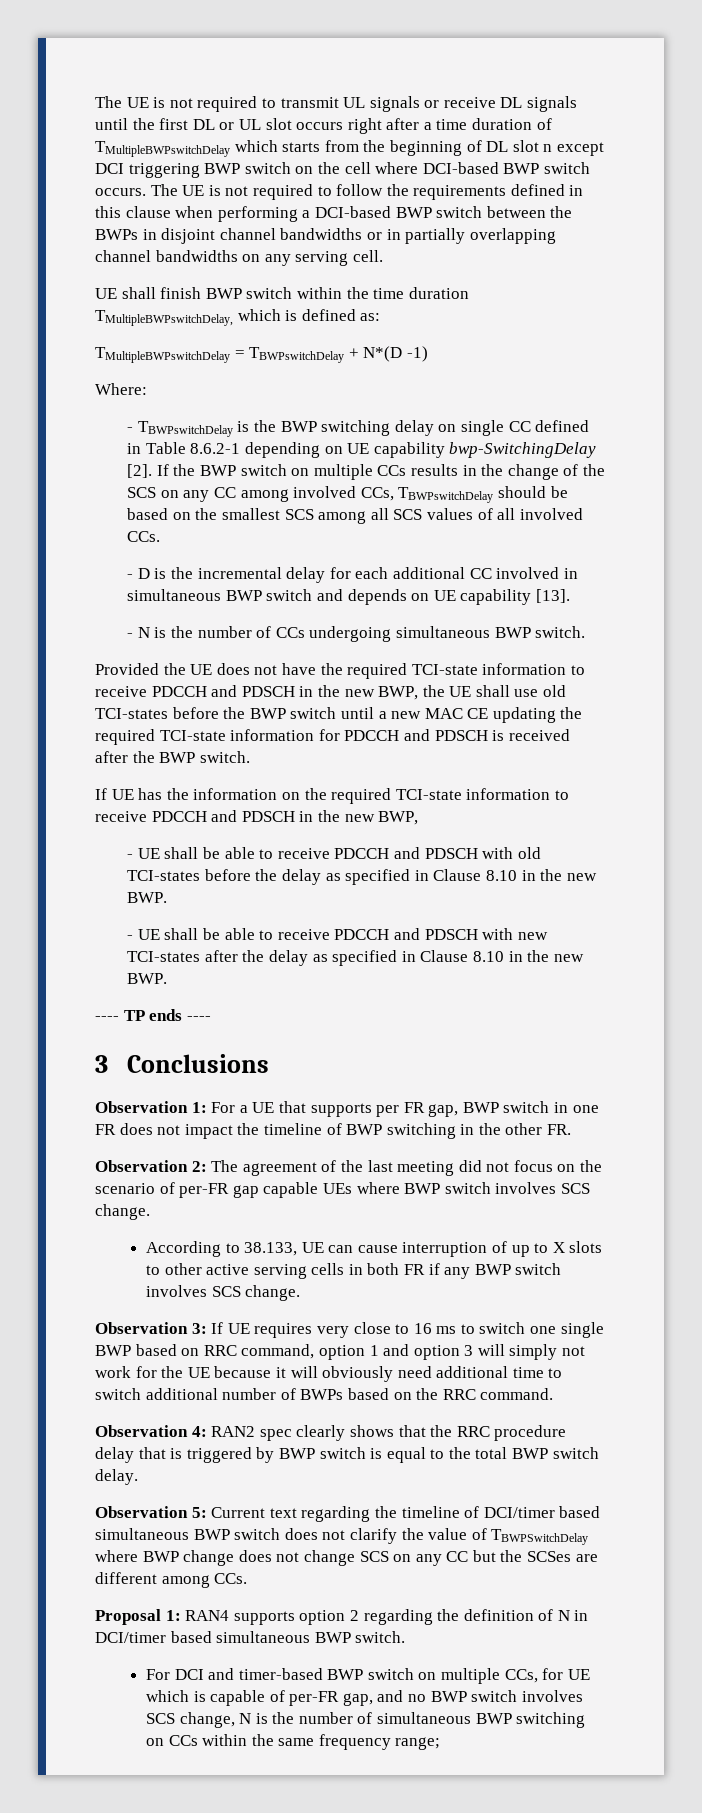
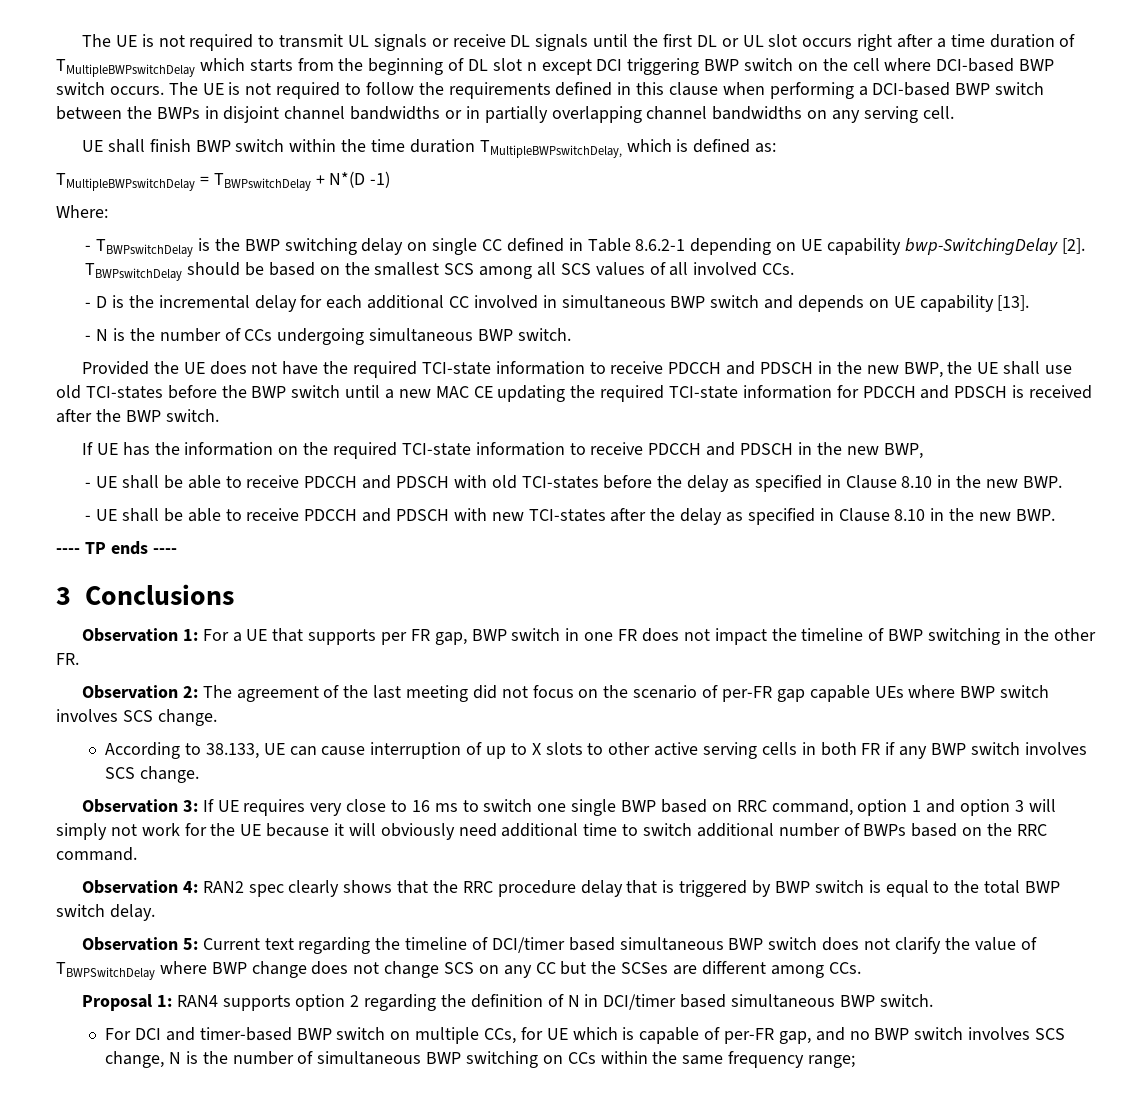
[156,464,605,480] [127,486,394,502] If the BWP switch on multiple CCs results in the change of the SCS on any CC among involved CCs, -> (1085, 246) none

